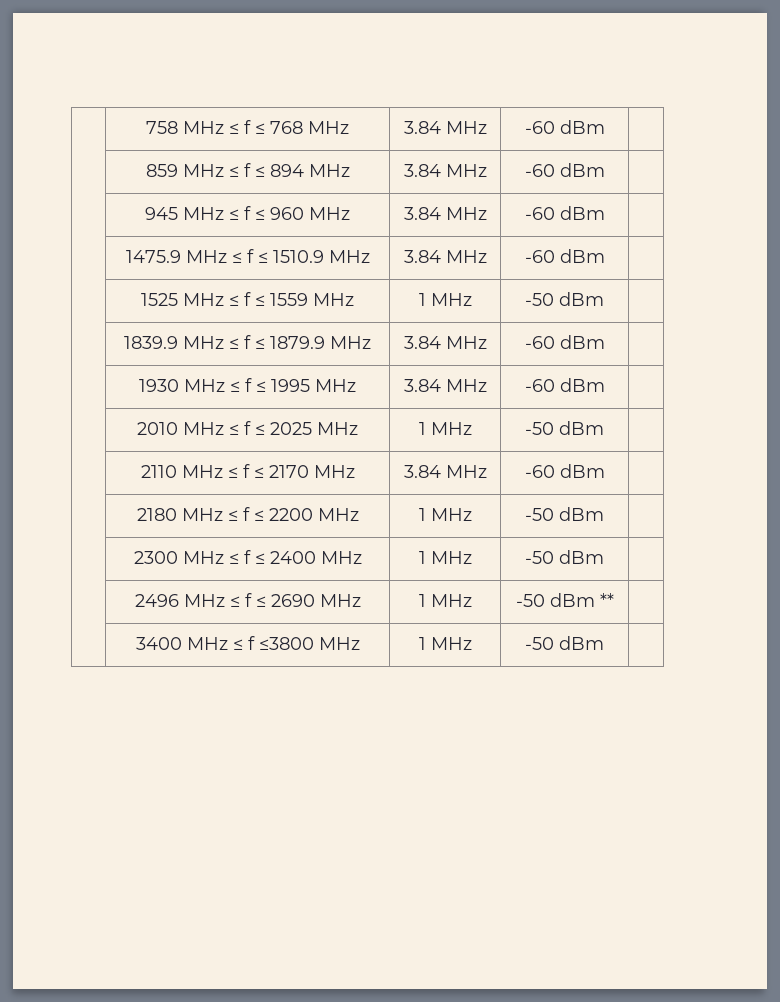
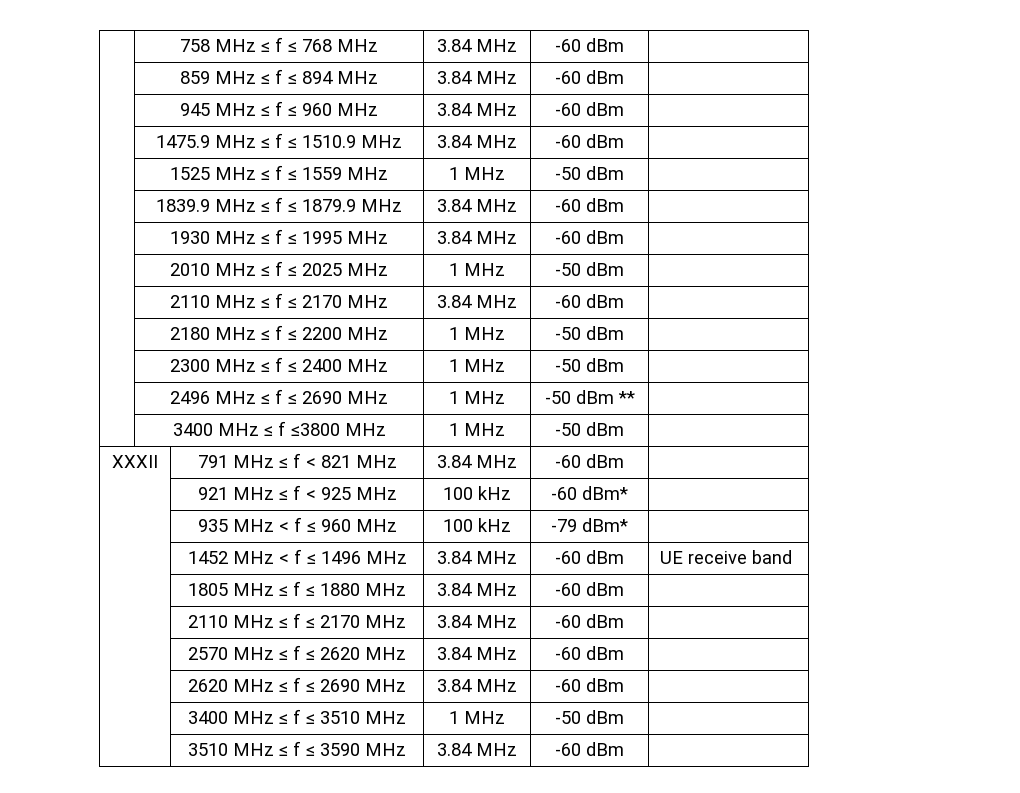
(604, 643) none -> [112,455,158,468] [197,453,397,468] [437,455,517,468] [555,454,624,468] [197,485,397,500] [443,486,511,500] [551,486,628,500] [197,517,397,532] [443,518,511,532] [551,518,628,532] [187,549,407,564] [437,551,517,564] [555,550,624,564] [660,550,793,564] [188,581,406,596] [437,583,517,596] [555,582,624,596] [188,613,406,628] [437,615,517,628] [555,614,624,628] [188,645,406,660] [437,647,517,660] [555,646,624,660] [188,677,406,692] [437,679,517,692] [555,678,624,692] [188,709,406,724] [449,711,505,724] [555,710,624,724] [188,741,406,756] [437,743,517,756] [555,742,624,756] // XXXII | 791 MHz ≤ f < 821 MHz | 3.84 MHz | -60 dBm | // | 921 MHz ≤ f < 925 MHz | 100 kHz | -60 dBm* | // | 935 MHz < f ≤ 960 MHz | 100 kHz | -79 dBm* | // | 1452 MHz < f ≤ 1496 MHz | 3.84 MHz | -60 dBm | UE receive band // | 1805 MHz ≤ f ≤ 1880 MHz | 3.84 MHz | -60 dBm | // | 2110 MHz ≤ f ≤ 2170 MHz | 3.84 MHz | -60 dBm | // | 2570 MHz ≤ f ≤ 2620 MHz | 3.84 MHz | -60 dBm | // | 2620 MHz ≤ f ≤ 2690 MHz | 3.84 MHz | -60 dBm | // | 3400 MHz ≤ f ≤ 3510 MHz | 1 MHz | -50 dBm | // | 3510 MHz ≤ f ≤ 3590 MHz | 3.84 MHz | -60 dBm |

